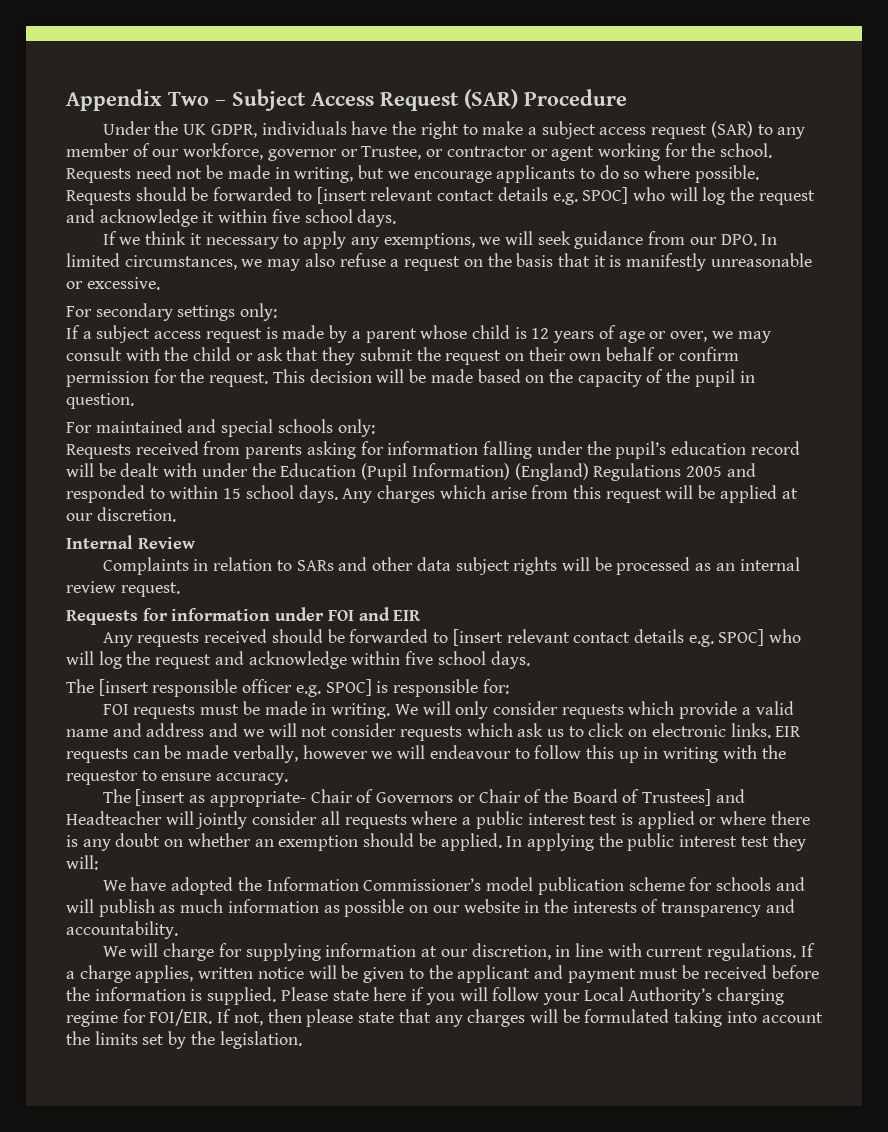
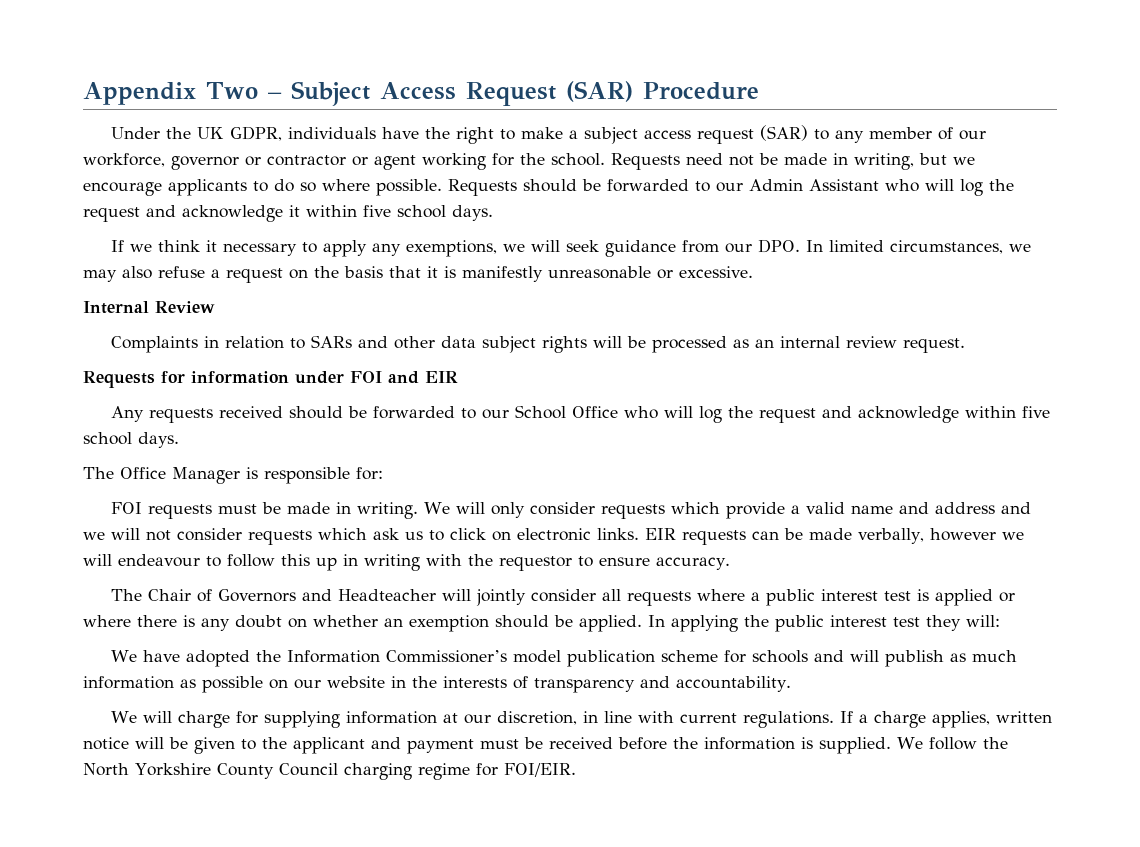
[361,146,444,160] Trustee, or -> (261, 161) none
[316,187,629,205] [insert relevant contact details e.g. SPOC] -> [716,179,879,192] our Admin Assistant
[66,303,278,321] [66,325,771,343] [66,347,739,365] [66,369,755,387] [66,393,134,409] [66,419,375,437] [66,441,800,459] [66,463,756,481] [66,485,798,503] [66,507,176,522] // For secondary settings only: // If a subject access request is made by a parent whose child is 12 years of age or over, we may consult with the child or ask that they submit the request on their own behalf or confirm permission for the request. This decision will be made based on the capacity of the pupil in question. // For maintained and special schools only: // Requests received from parents asking for information falling under the pupil’s education record will be dealt with under the Education (Pupil Information) (England) Regulations 2005 and responded to within 15 school days. Any charges which arise from this request will be applied at our discretion. -> (753, 272) none
[452,629,765,647] [insert relevant contact details e.g. SPOC] -> [481,405,618,419] our School Office
[98,679,372,697] [insert responsible officer e.g. SPOC] -> [120,467,240,484] Office Manager
[135,789,712,807] [insert as appropriate- Chair of Governors or Chair of the Board of Trustees] -> [147,589,296,602] Chair of Governors
[280,987,785,1005] [66,1009,823,1027] [66,1031,302,1049] Please state here if you will follow your Local Authority’s charging regime for FOI/EIR. If not, then please state that any charges will be formulated taking into account the limits set by the legislation. -> [897,737,1008,750] [83,763,576,780] We follow the North Yorkshire County Council charging regime for FOI/EIR.

